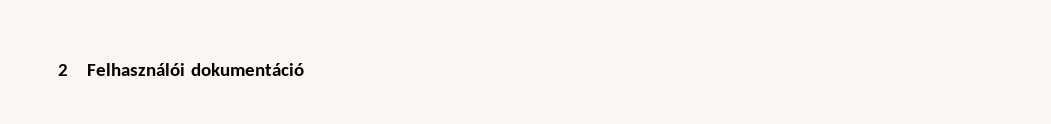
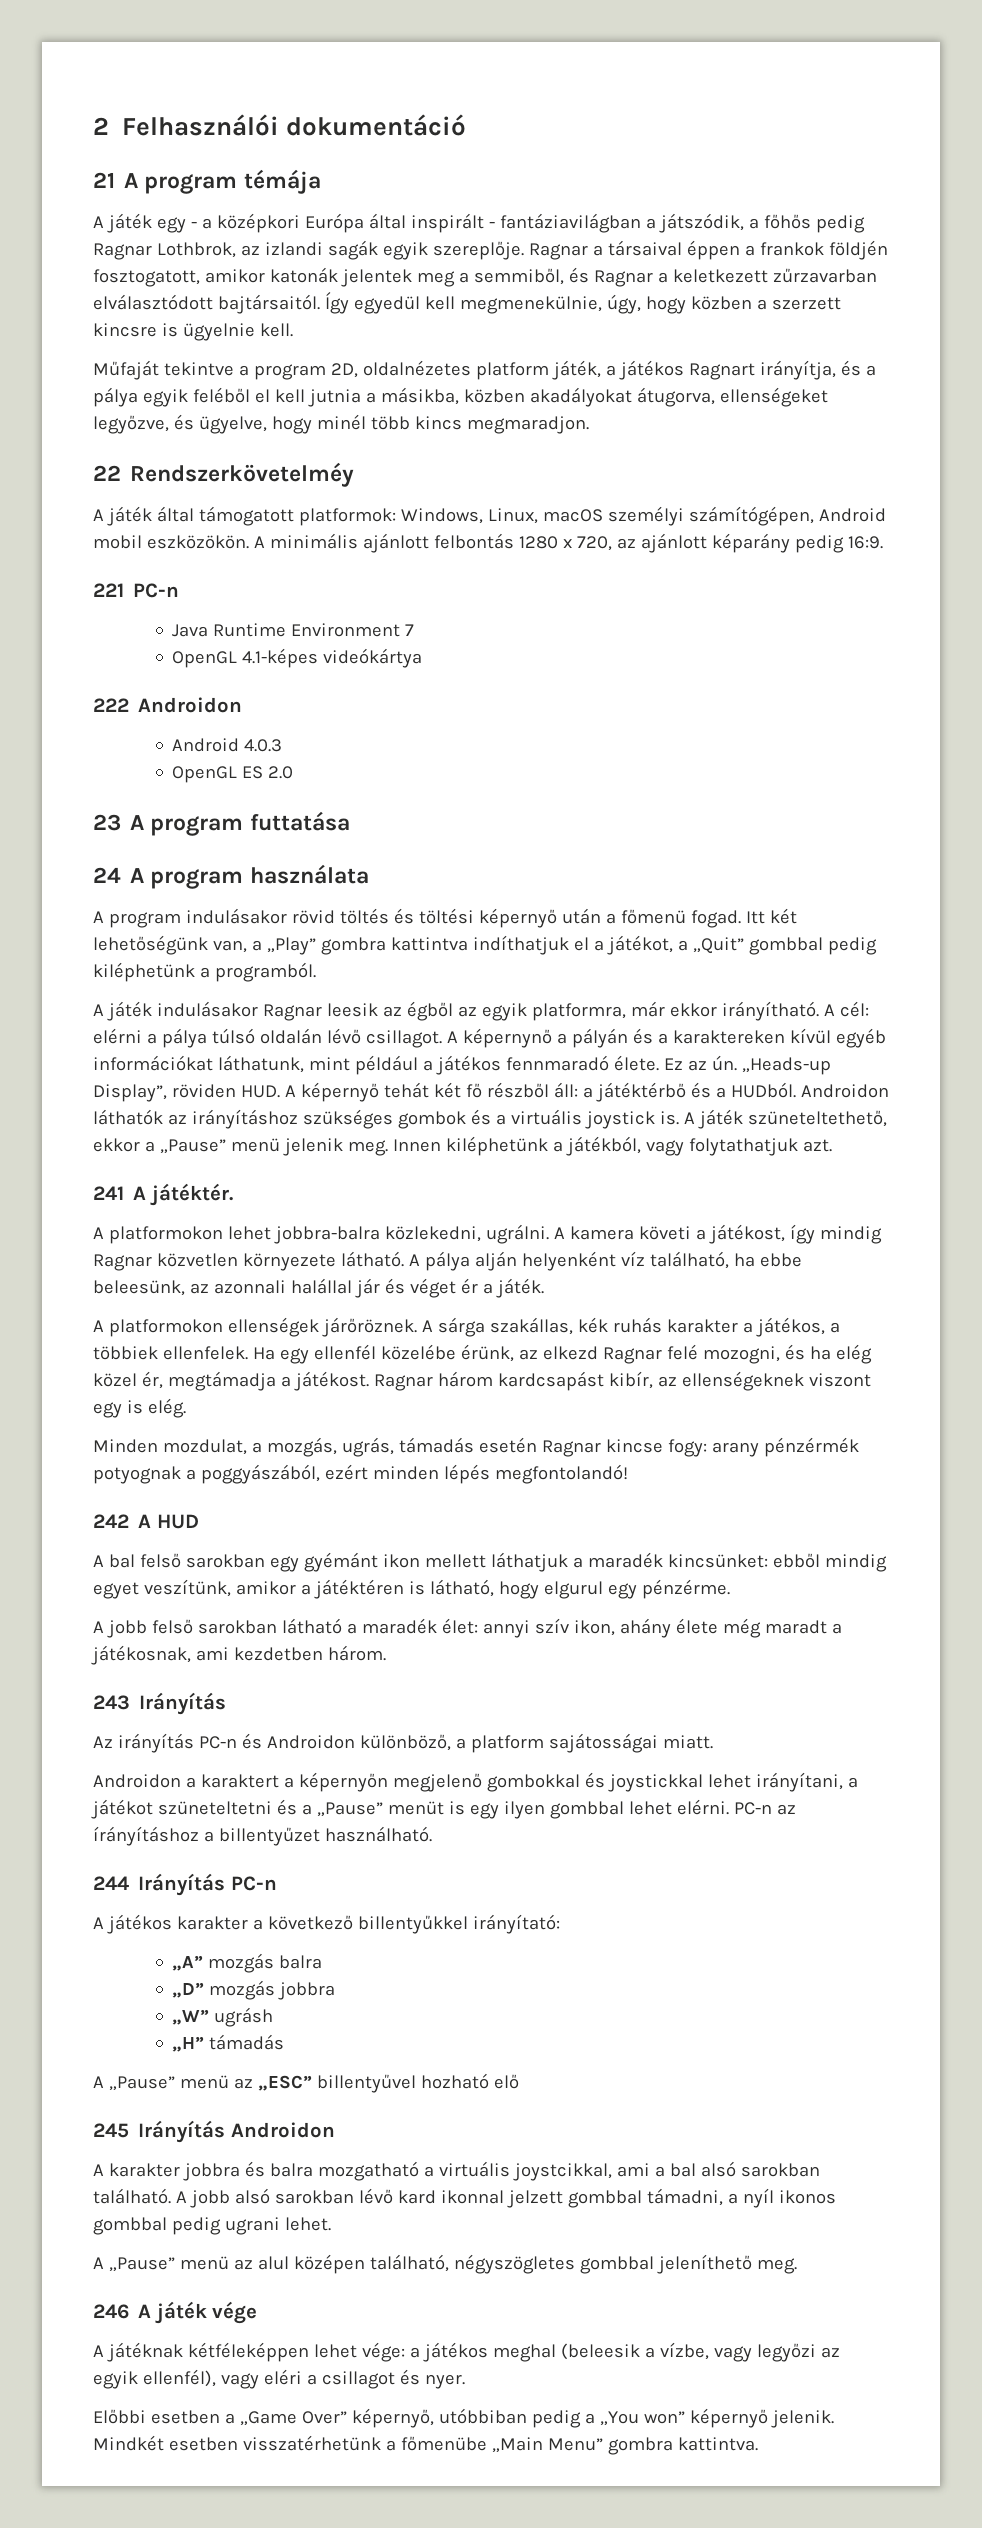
(304, 69) none -> [93,169,321,194] [93,213,865,233] [93,240,888,260] [93,267,877,287] [93,292,841,314] [93,323,293,341] [93,360,876,380] [93,387,828,407] [93,414,589,434] [93,462,355,487] [93,506,886,526] [93,533,883,553] [93,583,180,598] [172,623,415,637] [172,648,423,668] [93,697,243,713] [172,738,283,752] [172,766,294,783] [93,811,350,836] [93,864,369,889] [93,908,797,928] [93,935,877,955] [93,962,316,982] [93,1001,869,1021] [93,1028,886,1048] [93,1055,831,1075] [93,1082,889,1102] [93,1109,887,1129] [93,1136,832,1156] [93,1183,233,1206] [93,1224,882,1244] [93,1251,802,1271] [93,1278,544,1298] [93,1317,840,1337] [93,1344,872,1364] [93,1371,871,1391] [93,1398,186,1418] [93,1437,859,1457] [93,1464,628,1484] [93,1514,199,1529] [93,1552,887,1572] [93,1579,730,1599] [93,1618,842,1638] [91,1645,386,1665] [93,1692,227,1715] [93,1733,713,1753] [93,1772,858,1792] [91,1799,796,1819] [93,1826,432,1846] [93,1873,277,1896] [93,1914,560,1934] [172,1953,323,1973] [172,1980,336,2000] [172,2007,274,2027] [172,2034,285,2052] [93,2073,519,2093] [93,2120,335,2143] [93,2161,820,2181] [93,2188,836,2208] [93,2217,331,2235] [93,2254,797,2274] [93,2301,258,2324] [93,2342,840,2362] [93,2369,465,2389] [93,2408,834,2428] [93,2435,758,2455] // 21 A program témája // A játék egy - a középkori Európa által inspirált - fantáziavilágban a játszódik, a főhős pedig Ragnar Lothbrok, az izlandi sagák egyik szereplője. Ragnar a társaival éppen a frankok földjén fosztogatott, amikor katonák jelentek meg a semmiből, és Ragnar a keletkezett zűrzavarban elválasztódott bajtársaitól. Így egyedül kell megmenekülnie, úgy, hogy közben a szerzett kincsre is ügyelnie kell. // Műfaját tekintve a program 2D, oldalnézetes platform játék, a játékos Ragnart irányítja, és a pálya egyik feléből el kell jutnia a másikba, közben akadályokat átugorva, ellenségeket legyőzve, és ügyelve, hogy minél több kincs megmaradjon. // 22 Rendszerkövetelméy // A játék által támogatott platformok: Windows, Linux, macOS személyi számítógépen, Android mobil eszközökön. A minimális ajánlott felbontás 1280 x 720, az ajánlott képarány pedig 16:9. // 221 PC-n // Java Runtime Environment 7 // OpenGL 4.1-képes videókártya // 222 Androidon // Android 4.0.3 // OpenGL ES 2.0 // 23 A program futtatása // 24 A program használata // A program indulásakor rövid töltés és töltési képernyő után a főmenü fogad. Itt két lehetőségünk van, a „Play” gombra kattintva indíthatjuk el a játékot, a „Quit” gombbal pedig kiléphetünk a programból. // A játék indulásakor Ragnar leesik az égből az egyik platformra, már ekkor irányítható. A cél: elérni a pálya túlsó oldalán lévő csillagot. A képernynő a pályán és a karaktereken kívül egyéb információkat láthatunk, mint például a játékos fennmaradó élete. Ez az ún. „Heads-up Display”, röviden HUD. A képernyő tehát két fő részből áll: a játéktérbő és a HUDból. Androidon láthatók az irányításhoz szükséges gombok és a virtuális joystick is. A játék szüneteltethető, ekkor a „Pause” menü jelenik meg. Innen kiléphetünk a játékból, vagy folytathatjuk azt. // 241 A játéktér. // A platformokon lehet jobbra-balra közlekedni, ugrálni. A kamera követi a játékost, így mindig Ragnar közvetlen környezete látható. A pálya alján helyenként víz található, ha ebbe beleesünk, az azonnali halállal jár és véget ér a játék. // A platformokon ellenségek járőröznek. A sárga szakállas, kék ruhás karakter a játékos, a többiek ellenfelek. Ha egy ellenfél közelébe érünk, az elkezd Ragnar felé mozogni, és ha elég közel ér, megtámadja a játékost. Ragnar három kardcsapást kibír, az ellenségeknek viszont egy is elég. // Minden mozdulat, a mozgás, ugrás, támadás esetén Ragnar kincse fogy: arany pénzérmék potyognak a poggyászából, ezért minden lépés megfontolandó! // 242 A HUD // A bal felső sarokban egy gyémánt ikon mellett láthatjuk a maradék kincsünket: ebből mindig egyet veszítünk, amikor a játéktéren is látható, hogy elgurul egy pénzérme. // A jobb felső sarokban látható a maradék élet: annyi szív ikon, ahány élete még maradt a játékosnak, ami kezdetben három. // 243 Irányítás // Az irányítás PC-n és Androidon különböző, a platform sajátosságai miatt. // Androidon a karaktert a képernyőn megjelenő gombokkal és joystickkal lehet irányítani, a játékot szüneteltetni és a „Pause” menüt is egy ilyen gombbal lehet elérni. PC-n az írányításhoz a billentyűzet használható. // 244 Irányítás PC-n // A játékos karakter a következő billentyűkkel irányítató: // „A” mozgás balra // „D” mozgás jobbra // „W” ugrásh // „H” támadás // A „Pause” menü az „ESC” billentyűvel hozható elő // 245 Irányítás Androidon // A karakter jobbra és balra mozgatható a virtuális joystcikkal, ami a bal alsó sarokban található. A jobb alsó sarokban lévő kard ikonnal jelzett gombbal támadni, a nyíl ikonos gombbal pedig ugrani lehet. // A „Pause” menü az alul középen található, négyszögletes gombbal jeleníthető meg. // 246 A játék vége // A játéknak kétféleképpen lehet vége: a játékos meghal (beleesik a vízbe, vagy legyőzi az egyik ellenfél), vagy eléri a csillagot és nyer. // Előbbi esetben a „Game Over” képernyő, utóbbiban pedig a „You won” képernyő jelenik. Mindkét esetben visszatérhetünk a főmenübe „Main Menu” gombra kattintva.

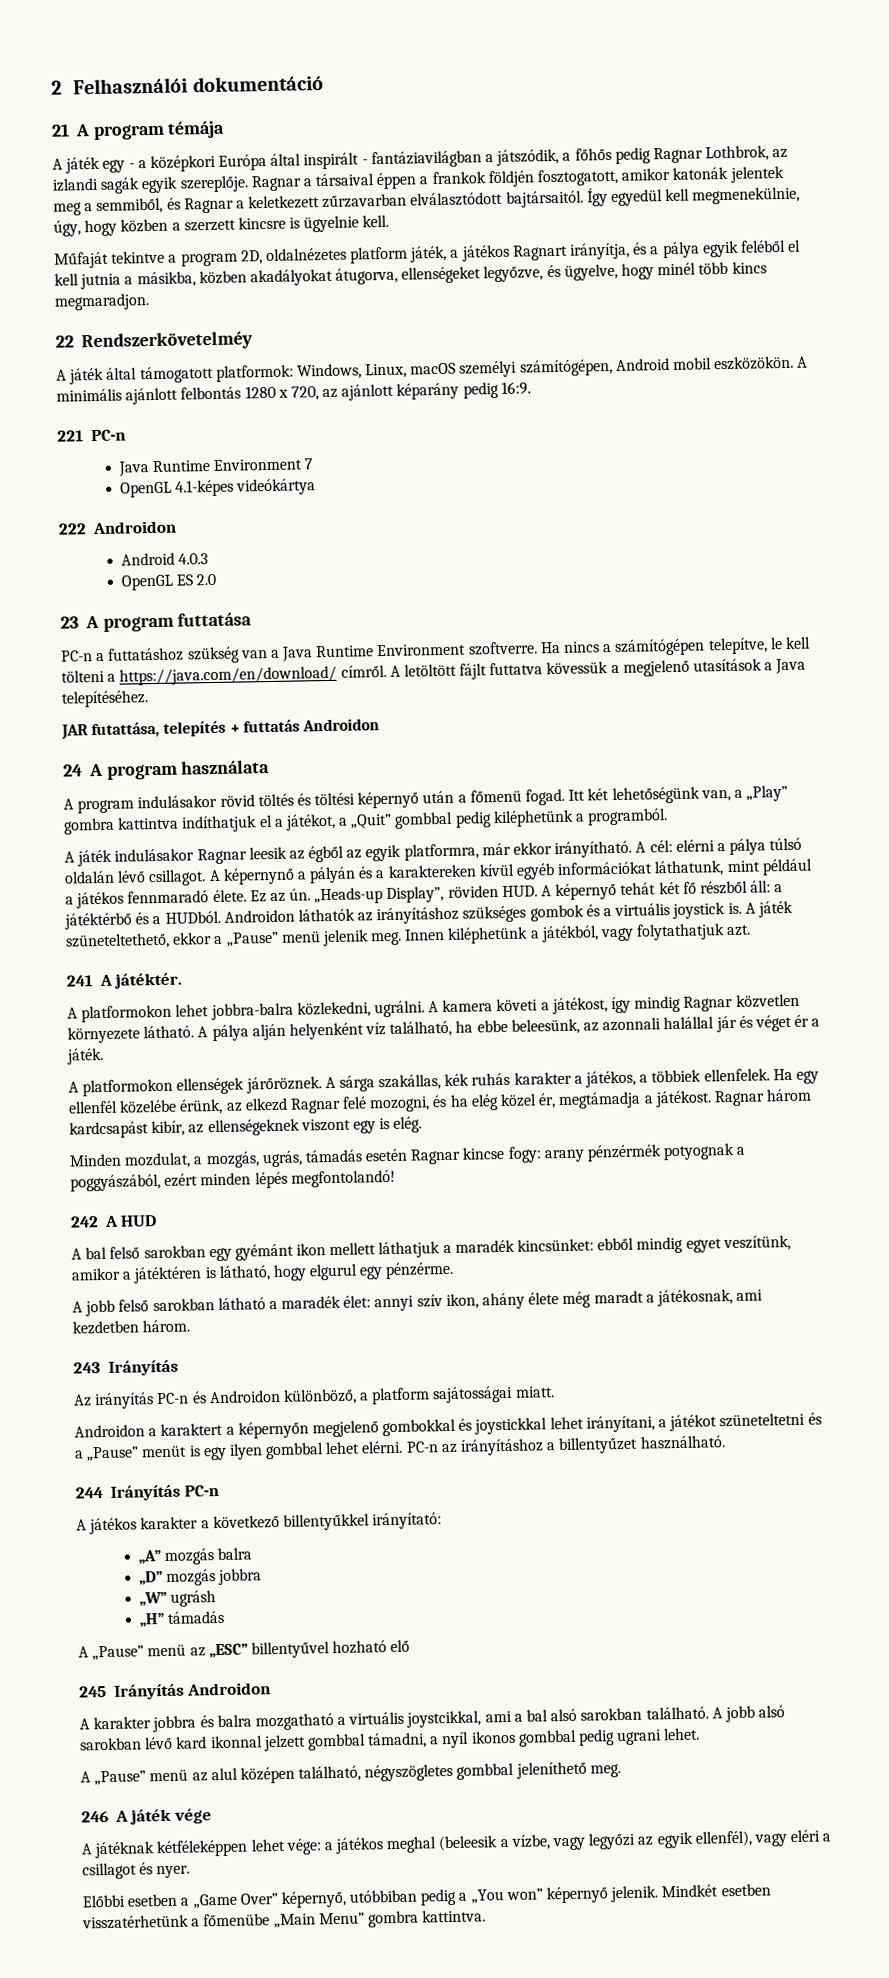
(350, 821) none -> [61,636,811,664] [61,658,807,686] [61,690,149,708] [61,718,380,740] // PC-n a futtatáshoz szükség van a Java Runtime Environment szoftverre. Ha nincs a számítógépen telepítve, le kell tölteni a https://java.com/en/download/ címről. A letöltött fájlt futtatva kövessük a megjelenő utasítások a Java telepítéséhez. // JAR futattása, telepítés + futtatás Androidon

